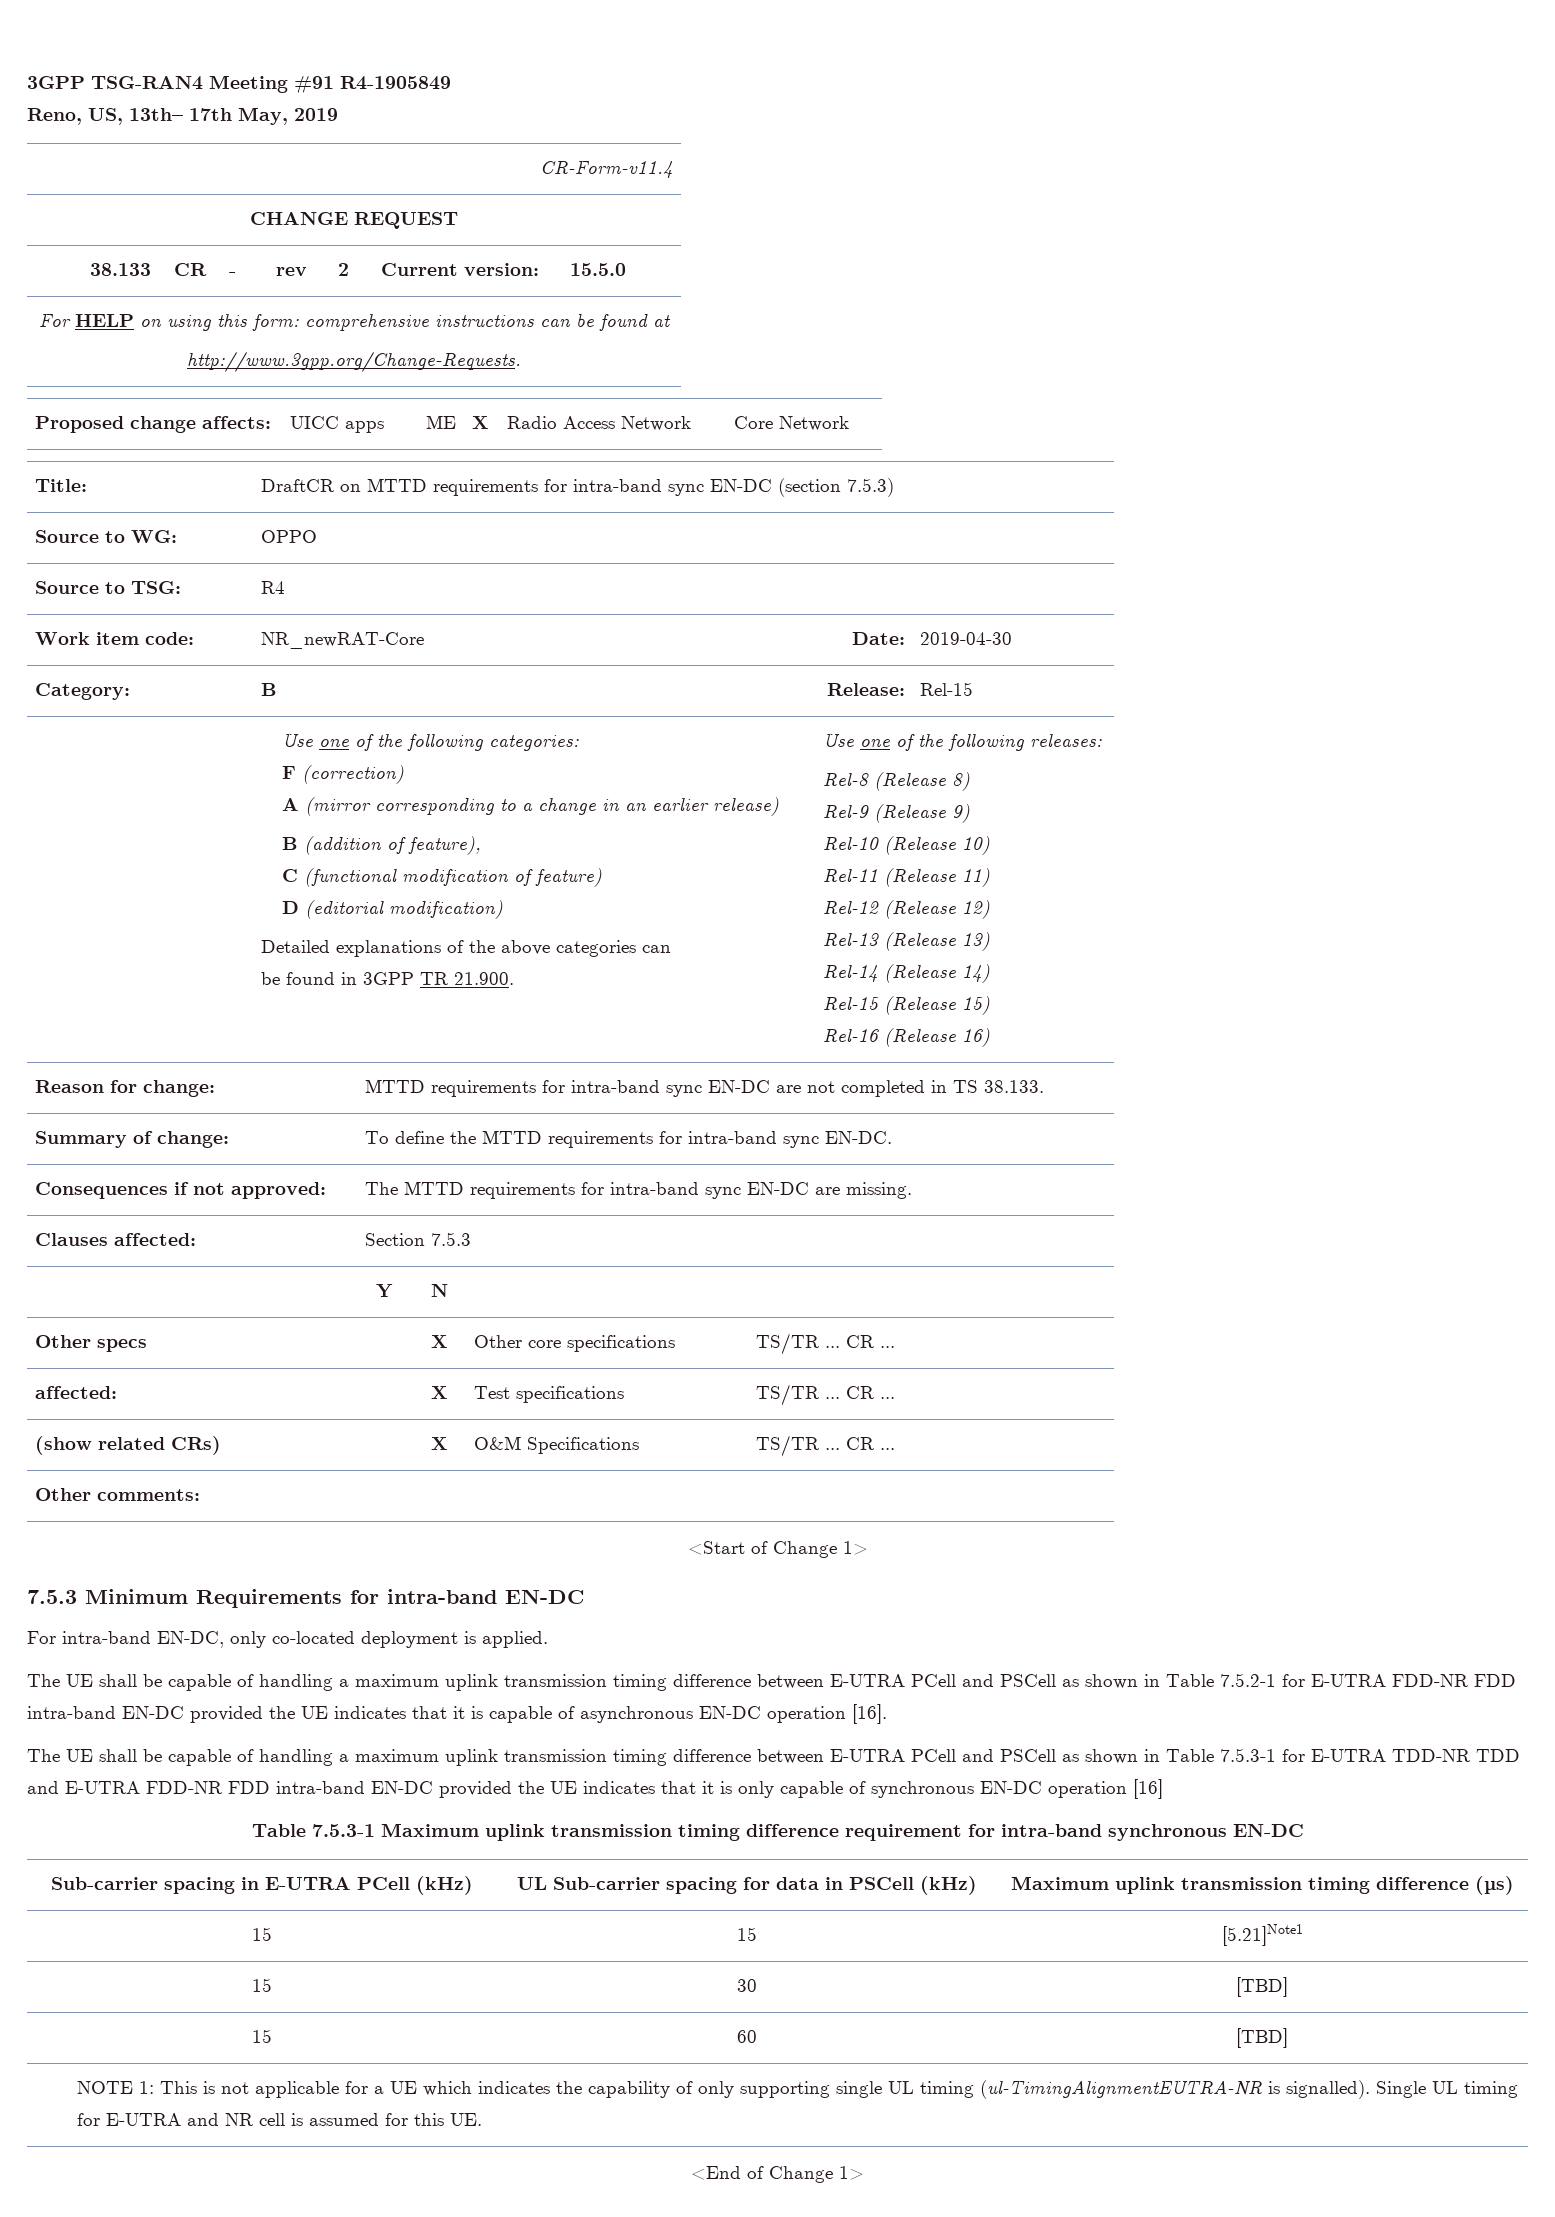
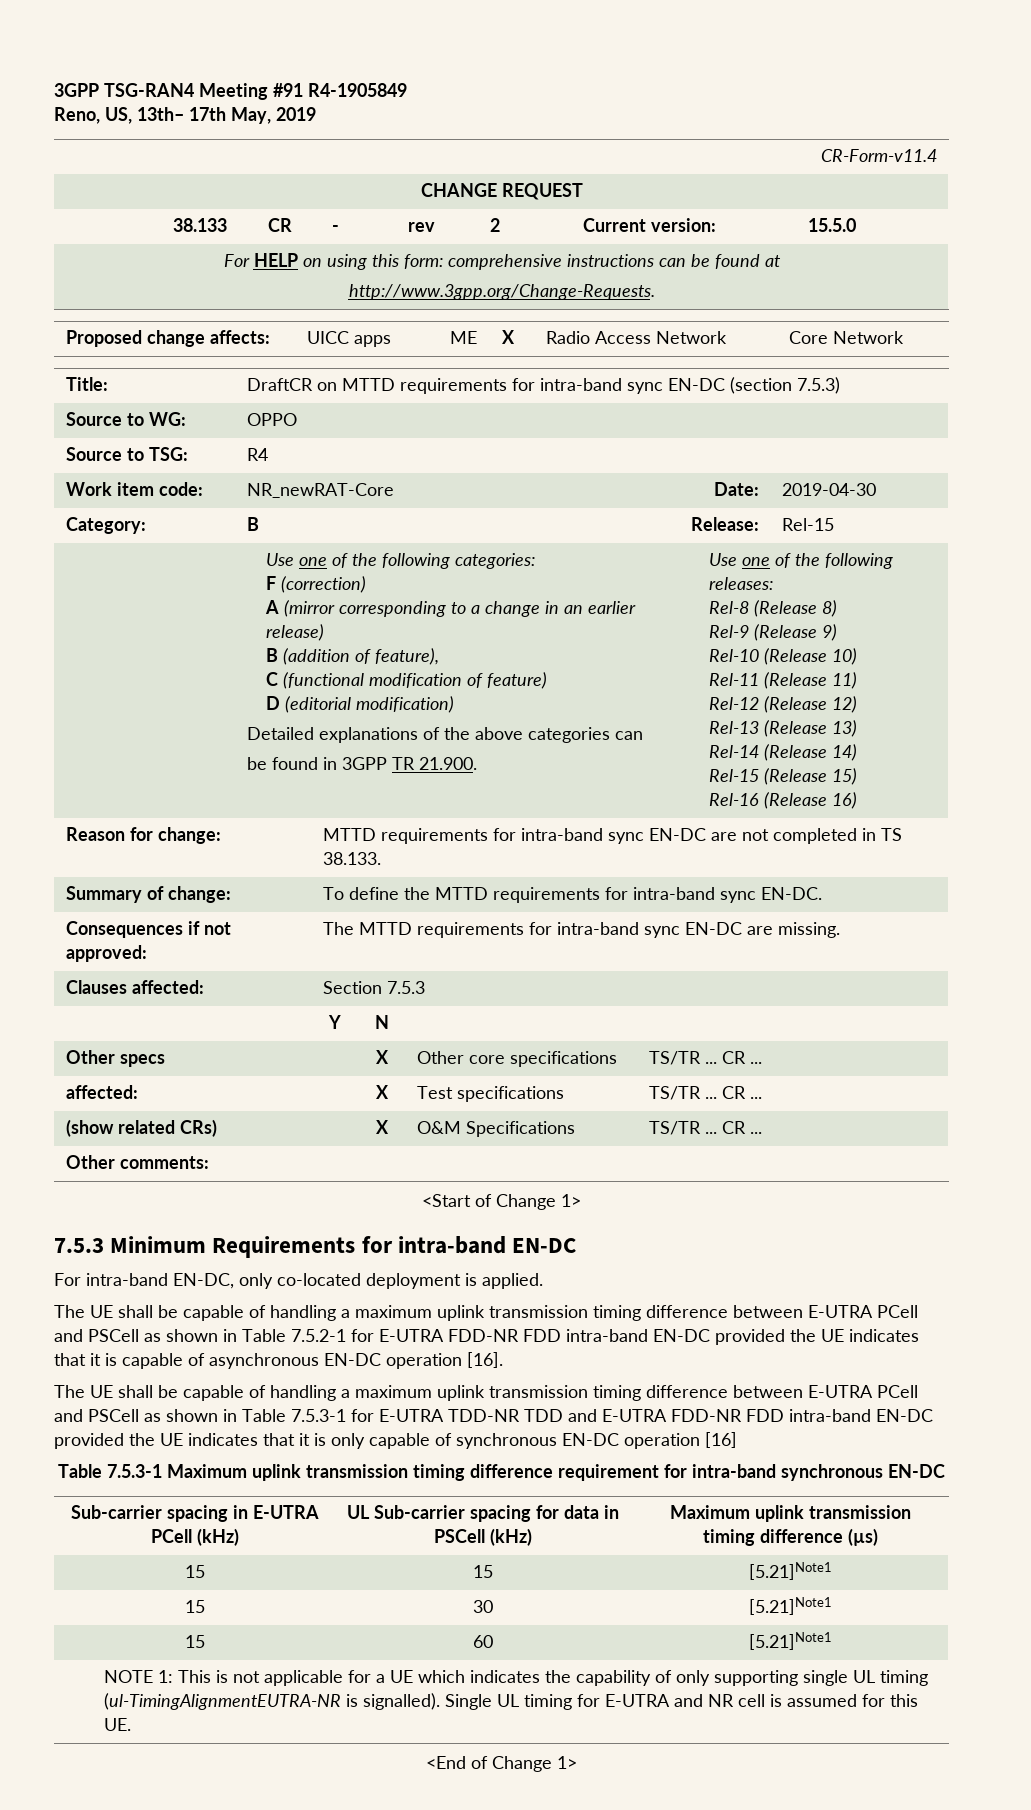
[1236,1977,1288,1997] [TBD] -> [748,1597,832,1615] [5.21]Note1
[1236,2028,1288,2048] [TBD] -> [748,1632,832,1650] [5.21]Note1

